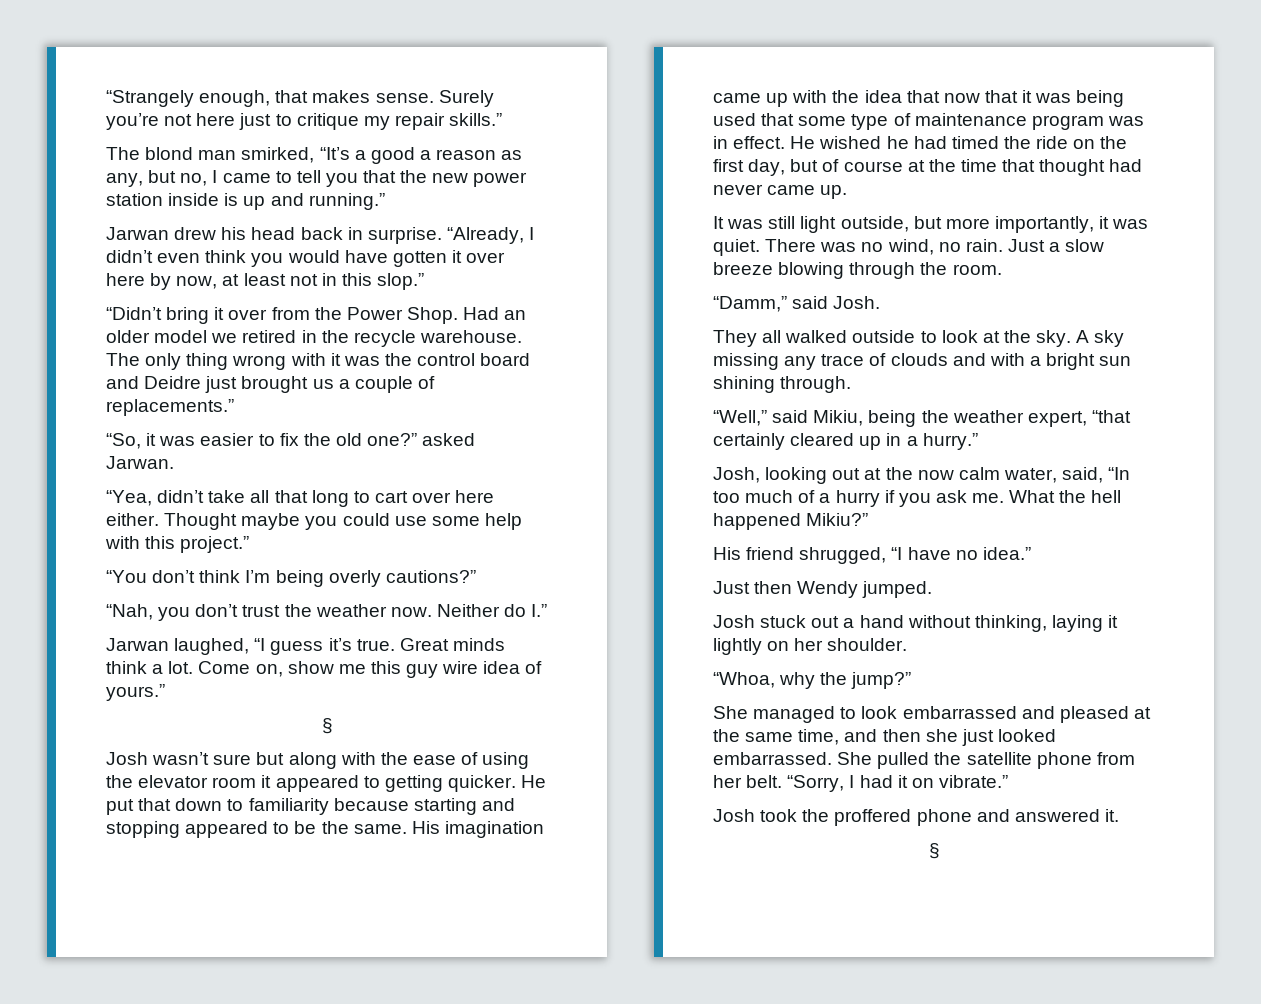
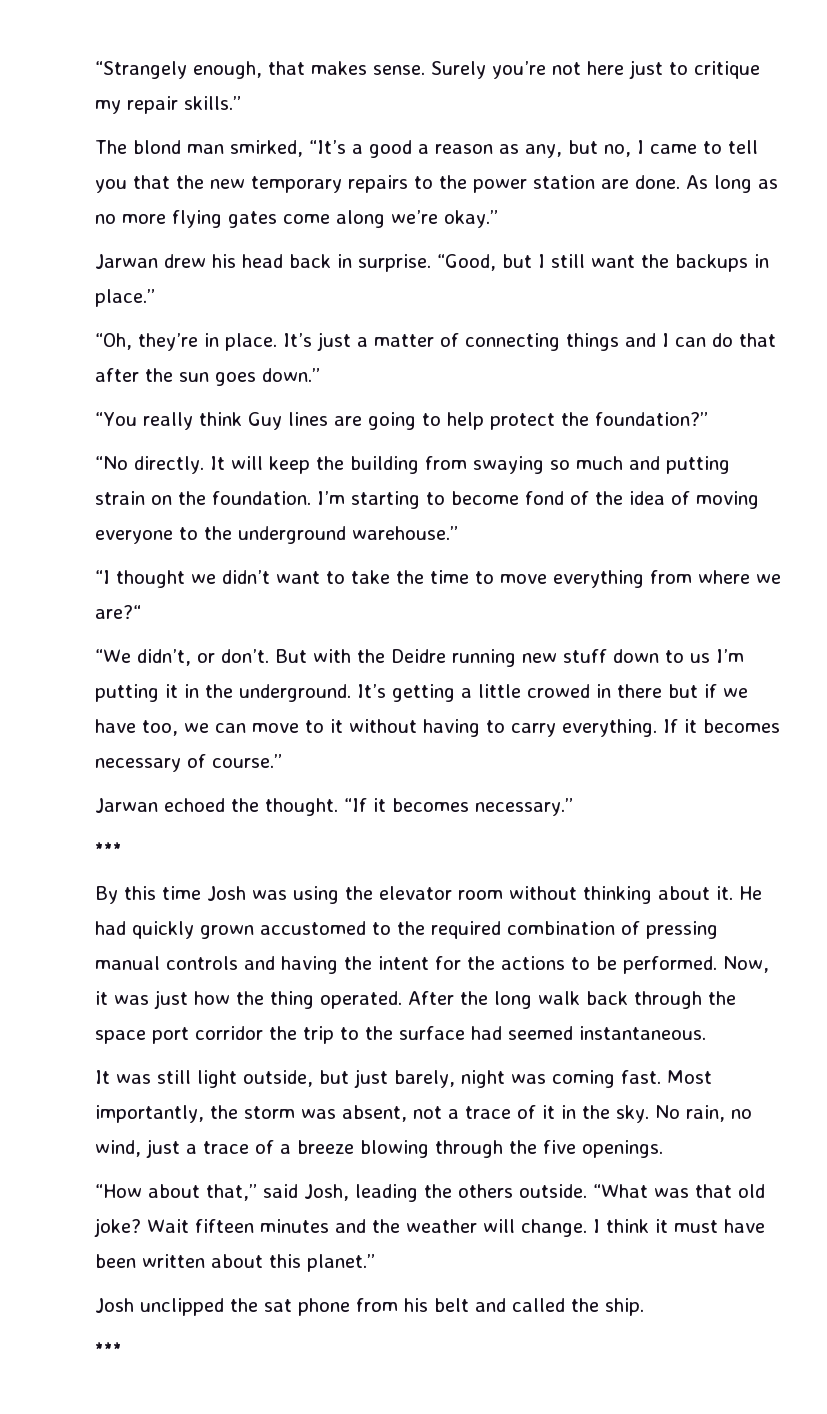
[473,172,528,187] [106,193,385,210] power station inside is up and running.” -> [251,175,778,193] [95,210,498,228] temporary repairs to the power station are done. As long as no more flying gates come along we’re okay.”
[446,227,535,244] [106,250,506,267] [106,273,425,290] [106,307,527,324] [106,330,522,347] [106,353,531,370] [106,376,435,393] [106,399,234,416] [106,433,476,449] [106,456,174,469] [106,490,495,507] [106,513,522,530] [105,536,250,553] [106,570,476,587] [106,604,548,621] [106,638,505,655] [106,661,543,678] [106,684,165,701] [321,718,333,734] [106,752,530,769] [106,775,547,792] [106,798,515,815] [106,821,544,838] [713,90,1125,107] [713,113,1144,130] [713,136,1128,149] [713,159,1143,176] [713,184,848,199] “Already, I didn’t even think you would have gotten it over here by now, at least not in this slop.” // “Didn’t bring it over from the Power Shop. Had an older model we retired in the recycle warehouse. The only thing wrong with it was the control board and Deidre just brought us a couple of replacements.” // “So, it was easier to fix the old one?” asked Jarwan. // “Yea, didn’t take all that long to cart over here either. Thought maybe you could use some help with this project.” // “You don’t think I’m being overly cautions?” // “Nah, you don’t trust the weather now. Neither do I.” // Jarwan laughed, “I guess it’s true. Great minds think a lot. Come on, show me this guy wire idea of yours.” // § // Josh wasn’t sure but along with the ease of using the elevator room it appeared to getting quicker. He put that down to familiarity because starting and stopping appeared to be the same. His imagination came up with the idea that now that it was being used that some type of maintenance program was in effect. He wished he had timed the ride on the first day, but of course at the time that thought had never came up. -> [437,254,769,272] [95,289,155,307] [95,332,776,351] [95,368,320,386] [95,412,708,430] [95,456,730,474] [95,491,759,509] [95,526,458,544] [95,570,781,588] [95,605,141,619] [95,649,744,667] [95,684,748,702] [95,719,780,737] [95,754,282,772] [95,798,573,816] [95,842,122,856] [95,886,762,904] [95,921,718,939] [95,956,769,974] [95,990,736,1009] [95,1026,706,1044] “Good, but I still want the backups in place.” // “Oh, they’re in place. It’s just a matter of connecting things and I can do that after the sun goes down.” // “You really think Guy lines are going to help protect the foundation?” // “No directly. It will keep the building from swaying so much and putting strain on the foundation. I’m starting to become fond of the idea of moving everyone to the underground warehouse.” // “I thought we didn’t want to take the time to move everything from where we are?“ // “We didn’t, or don’t. But with the Deidre running new stuff down to us I’m putting it in the underground. It’s getting a little crowed in there but if we have too, we can move to it without having to carry everything. If it becomes necessary of course.” // Jarwan echoed the thought. “If it becomes necessary.” // *** // By this time Josh was using the elevator room without thinking about it. He had quickly grown accustomed to the required combination of pressing manual controls and having the intent for the actions to be performed. Now, it was just how the thing operated. After the long walk back through the space port corridor the trip to the surface had seemed instantaneous.
[945,216,1149,233] [713,239,1105,256] [713,262,1002,279] [713,296,881,312] [713,330,1125,347] [713,353,1132,370] [713,376,852,393] [713,410,1131,427] [713,433,978,450] [713,467,1131,484] [713,490,1122,507] [713,513,869,530] [713,547,1031,564] [713,581,933,598] [713,615,1119,632] [713,638,908,655] [713,672,912,689] [713,706,1151,723] [713,729,1056,746] [713,752,1135,769] [713,775,1008,792] [713,809,1119,826] [928,843,940,859] more importantly, it was quiet. There was no wind, no rain. Just a slow breeze blowing through the room. // “Damm,” said Josh. // They all walked outside to look at the sky. A sky missing any trace of clouds and with a bright sun shining through. // “Well,” said Mikiu, being the weather expert, “that certainly cleared up in a hurry.” // Josh, looking out at the now calm water, said, “In too much of a hurry if you ask me. What the hell happened Mikiu?” // His friend shrugged, “I have no idea.” // Just then Wendy jumped. // Josh stuck out a hand without thinking, laying it lightly on her shoulder. // “Whoa, why the jump?” // She managed to look embarrassed and pleased at the same time, and then she just looked embarrassed. She pulled the satellite phone from her belt. “Sorry, I had it on vibrate.” // Josh took the proffered phone and answered it. // § -> [354,1069,712,1088] [95,1105,752,1123] [95,1139,663,1158] [95,1184,765,1202] [94,1218,765,1237] [95,1254,375,1272] [95,1298,644,1316] [95,1342,122,1356] just barely, night was coming fast. Most importantly, the storm was absent, not a trace of it in the sky. No rain, no wind, just a trace of a breeze blowing through the five openings. // “How about that,” said Josh, leading the others outside. “What was that old joke? Wait fifteen minutes and the weather will change. I think it must have been written about this planet.” // Josh unclipped the sat phone from his belt and called the ship. // ***

